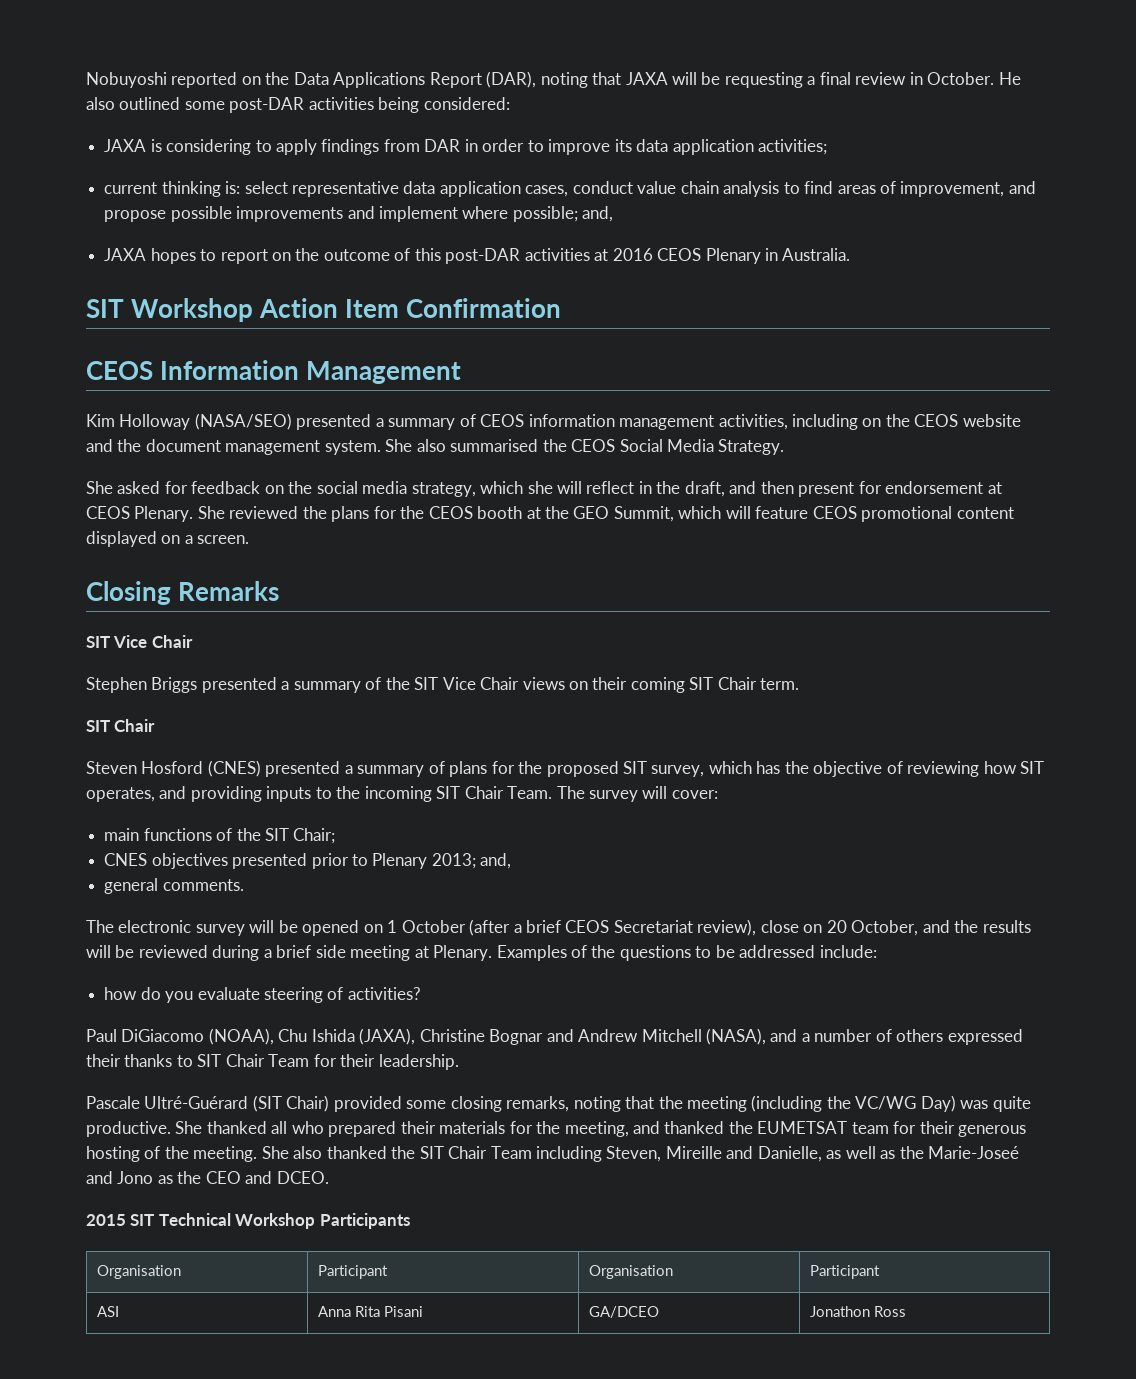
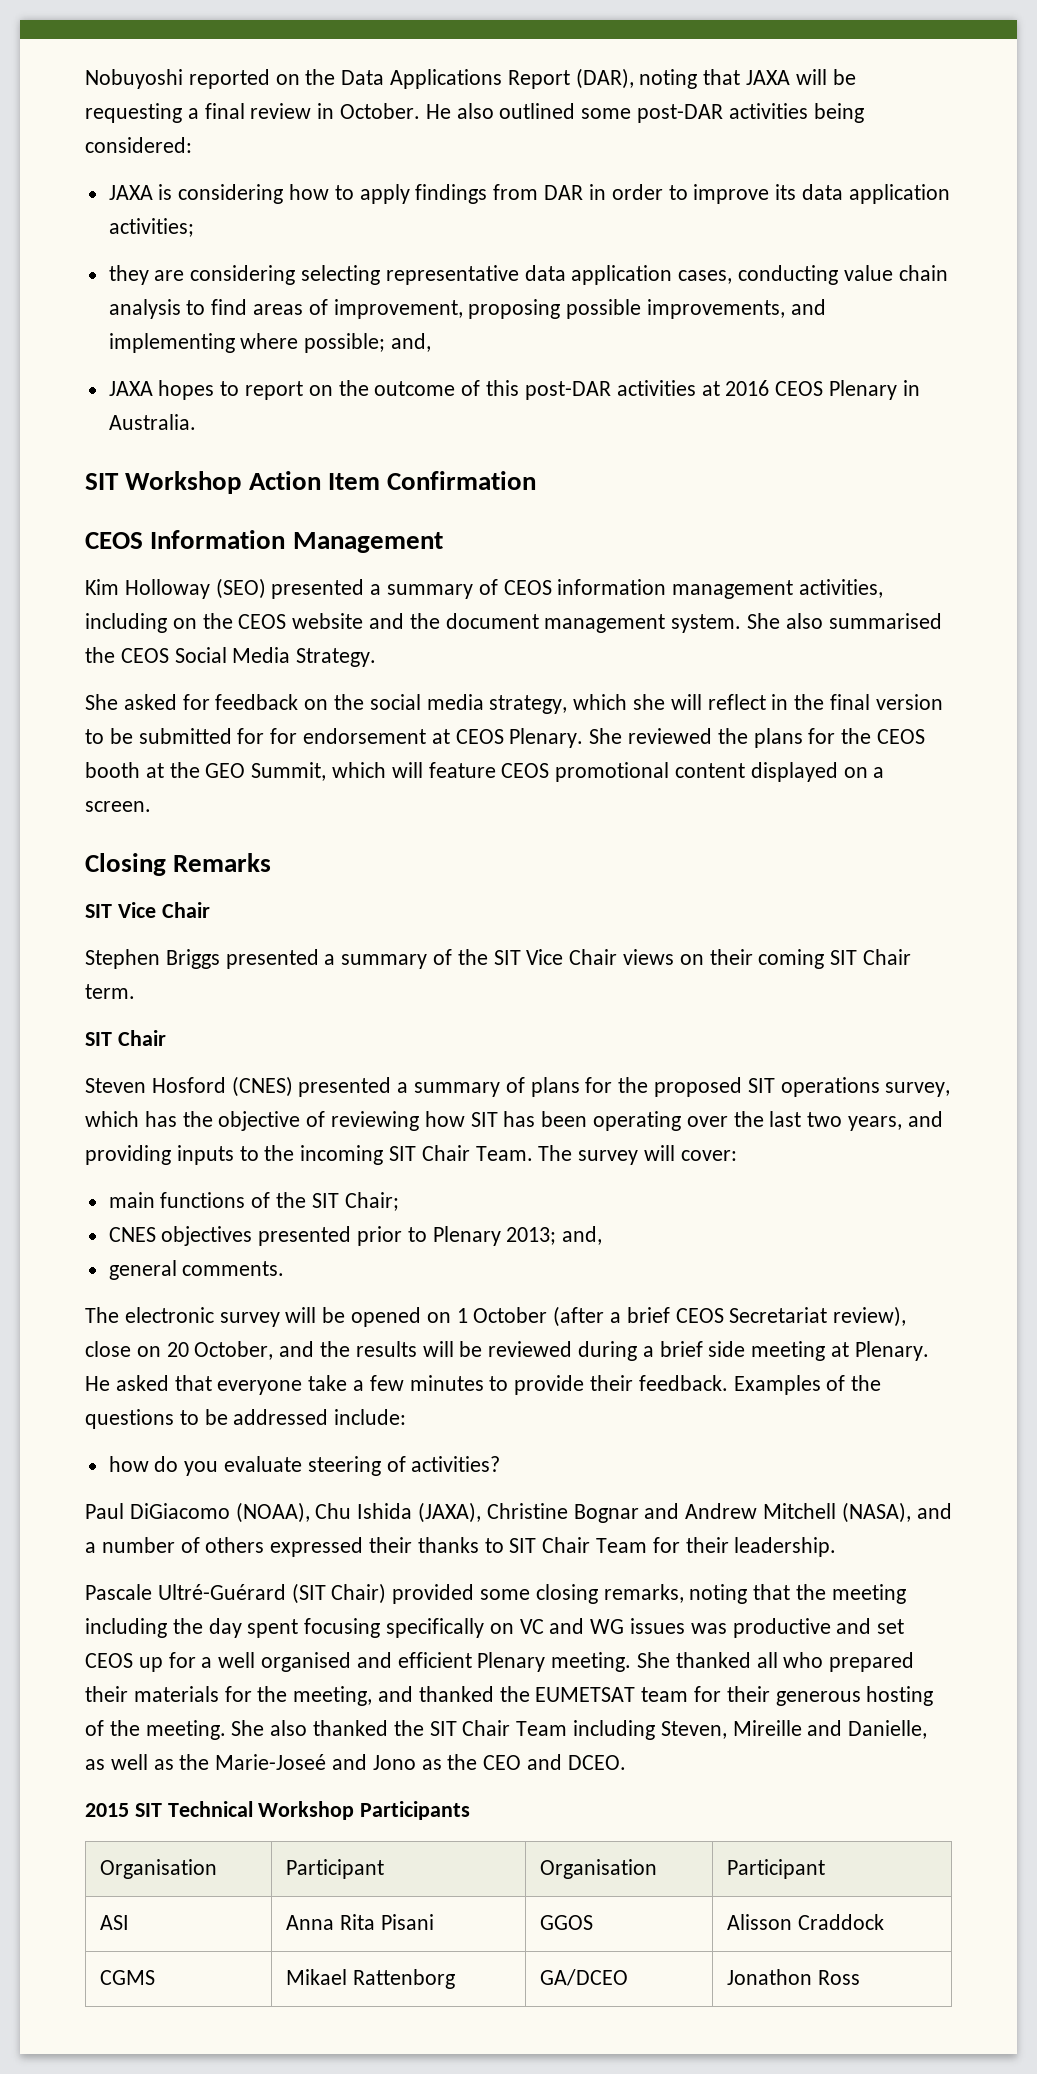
(252, 147) none -> [289,184,330,200] how
[104,181,288,197] current thinking is: select -> [108,265,381,285] they are considering selecting
[572,181,633,194] conduct -> [738,265,839,285] conducting
[1008,181,1036,194] [104,206,458,222] and propose possible improvements and implement -> [468,299,826,319] [108,333,235,353] proposing possible improvements, and implementing
[194,413,292,430] (NASA/SEO) -> [215,578,266,599] (SEO)
[684,481,855,497] draft, and then present -> [830,694,943,710] [85,728,265,744] final version to be submitted for
(648, 767) none -> [780,1077,880,1097] operations
[86,787,155,802] operates, -> [503,1111,903,1131] has been operating over the last two years,
(493, 953) none -> [85,1375,728,1395] He asked that everyone take a few minutes to provide their feedback.
[751,1095,1031,1112] [86,1121,171,1137] (including the VC/WG Day) was quite productive. -> [85,1618,905,1638] [85,1652,632,1672] including the day spent focusing specifically on VC and WG issues was productive and set CEOS up for a well organised and efficient Plenary meeting.
(423, 1311) none -> [540,1915,594,1930] [727,1914,885,1930] [100,1970,156,1985] [286,1969,456,1989] | GGOS | Alisson Craddock // CGMS | Mikael Rattenborg

